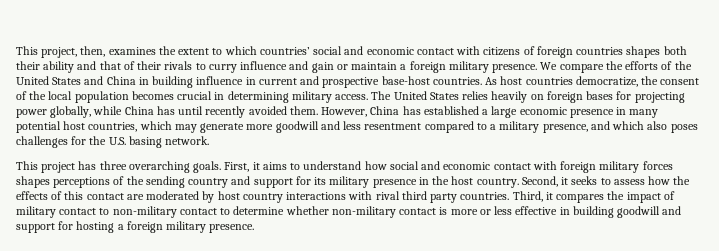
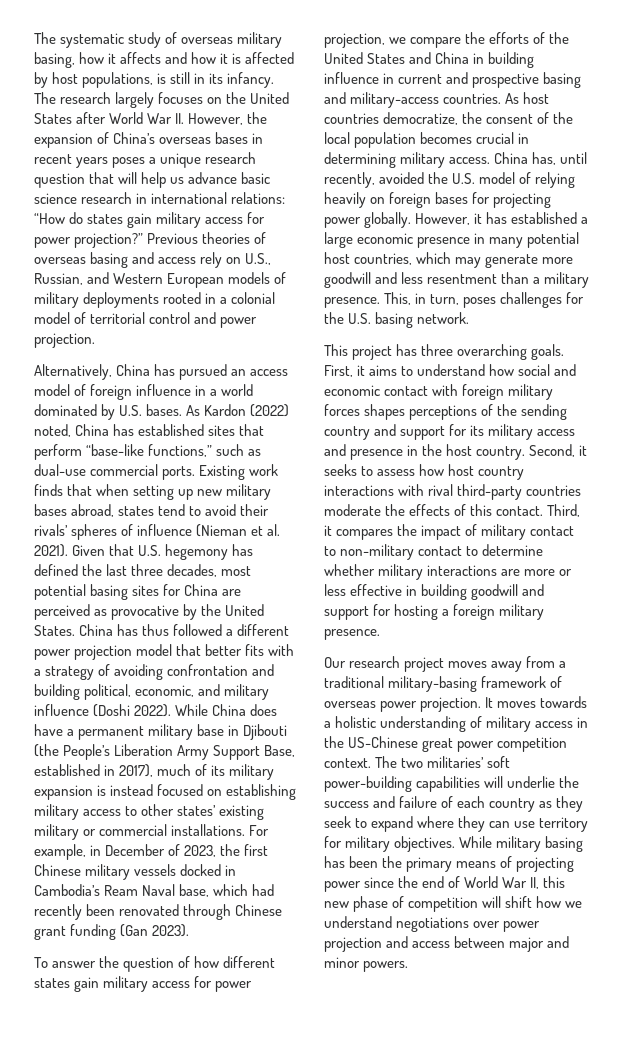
[16,46,687,58] [16,61,558,73] This project, then, examines the extent to which countries’ social and economic contact with citizens of foreign countries shapes both their ability and that of their rivals to curry influence and gain or maintain a foreign military presence. We -> [34,32,283,48] [34,52,295,68] [34,72,275,88] [34,92,290,108] [34,112,268,125] [34,132,264,148] [34,152,257,168] [34,172,271,188] [34,192,286,204] [34,212,266,228] [34,232,267,248] [34,252,272,268] [34,272,287,288] [34,292,276,308] [34,312,258,328] [34,333,95,348] [34,364,289,380] [34,384,254,400] [34,404,290,420] [34,424,265,437] [34,444,262,460] [34,464,279,480] [34,484,272,500] [34,504,270,517] [34,524,281,540] [34,544,254,560] [34,564,252,577] [34,584,242,600] [34,604,265,620] [34,624,290,636] [34,644,295,660] [34,664,275,680] [34,684,270,700] [34,704,278,717] [34,724,288,740] [34,744,296,760] [34,764,275,780] [34,784,297,800] [34,804,265,820] [34,824,270,840] [34,844,269,860] [34,864,237,880] [34,884,275,897] [34,904,283,920] [34,924,190,940] [34,956,276,972] [34,976,253,992] [324,33,407,48] The systematic study of overseas military basing, how it affects and how it is affected by host populations, is still in its infancy. The research largely focuses on the United States after World War II. However, the expansion of China’s overseas bases in recent years poses a unique research question that will help us advance basic science research in international relations: “How do states gain military access for power projection?” Previous theories of overseas basing and access rely on U.S., Russian, and Western European models of military deployments rooted in a colonial model of territorial control and power projection. // Alternatively, China has pursued an access model of foreign influence in a world dominated by U.S. bases. As Kardon (2022) noted, China has established sites that perform “base-like functions,” such as dual-use commercial ports. Existing work finds that when setting up new military bases abroad, states tend to avoid their rivals’ spheres of influence (Nieman et al. 2021). Given that U.S. hegemony has defined the last three decades, most potential basing sites for China are perceived as provocative by the United States. China has thus followed a different power projection model that better fits with a strategy of avoiding confrontation and building political, economic, and military influence (Doshi 2022). While China does have a permanent military base in Djibouti (the People’s Liberation Army Support Base, established in 2017), much of its military expansion is instead focused on establishing military access to other states’ existing military or commercial installations. For example, in December of 2023, the first Chinese military vessels docked in Cambodia’s Ream Naval base, which had recently been renovated through Chinese grant funding (Gan 2023). // To answer the question of how different states gain military access for power projection, we
[381,76,430,85] base-host -> [543,72,582,88] [324,92,440,108] basing and military-access
[371,91,489,100] The United States relies -> [494,152,588,165] [324,172,576,188] China has, until recently, avoided the U.S. model of relying
[50,106,400,118] globally, while China has until recently avoided them. However, China -> [364,212,483,228] globally. However, it
[424,121,668,133] compared to a military presence, and which also -> [501,272,590,288] [324,292,460,308] than a military presence. This, in turn,
(370, 182) none -> [537,429,576,436] [324,444,346,456] access and
[673,176,691,185] [16,191,215,203] the effects of this contact are moderated by -> (445, 470) none
[401,191,510,203] third party countries. -> [457,484,582,500] [324,504,544,516] third-party countries moderate the effects of this contact.
[331,206,448,218] non-military contact is -> [378,564,521,580] military interactions are
(255, 228) none -> [324,656,567,672] [324,676,563,692] [324,696,588,712] [324,716,589,732] [324,736,568,752] [324,756,511,768] [324,776,580,792] [324,796,584,812] [324,816,589,832] [324,836,584,852] [324,856,575,872] [324,876,566,892] [324,896,583,912] [324,916,541,932] [324,936,570,952] [324,957,409,972] // Our research project moves away from a traditional military-basing framework of overseas power projection. It moves towards a holistic understanding of military access in the US-Chinese great power competition context. The two militaries’ soft power-building capabilities will underlie the success and failure of each country as they seek to expand where they can use territory for military objectives. While military basing has been the primary means of projecting power since the end of World War II, this new phase of competition will shift how we understand negotiations over power projection and access between major and minor powers.

